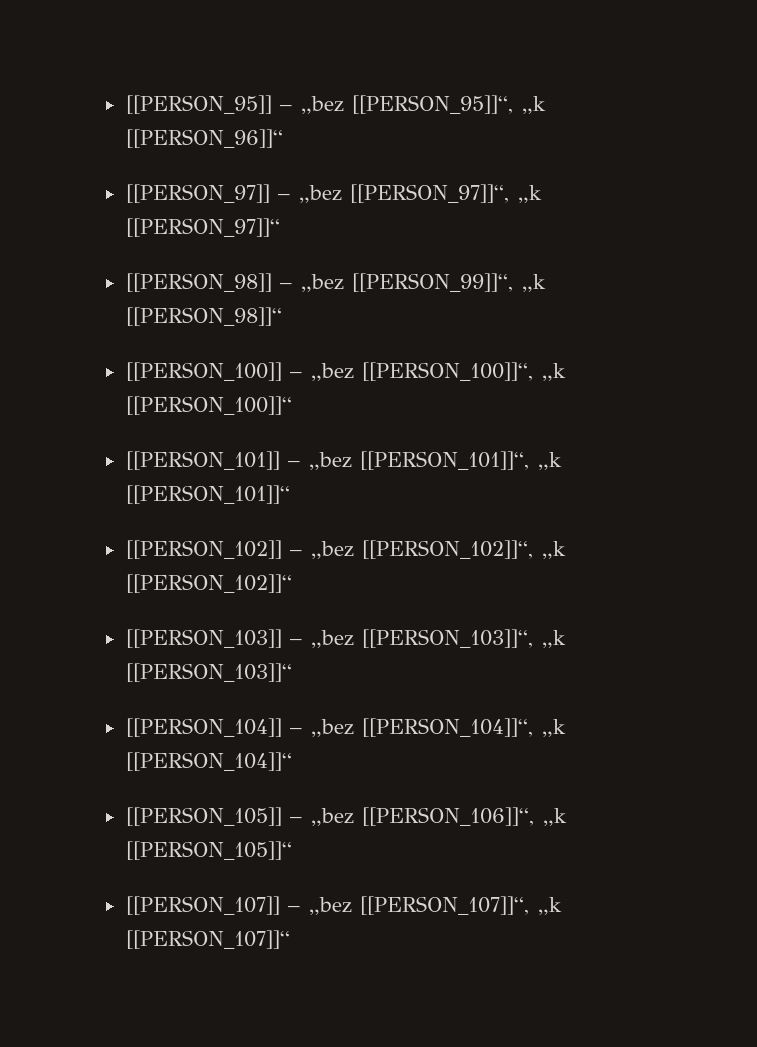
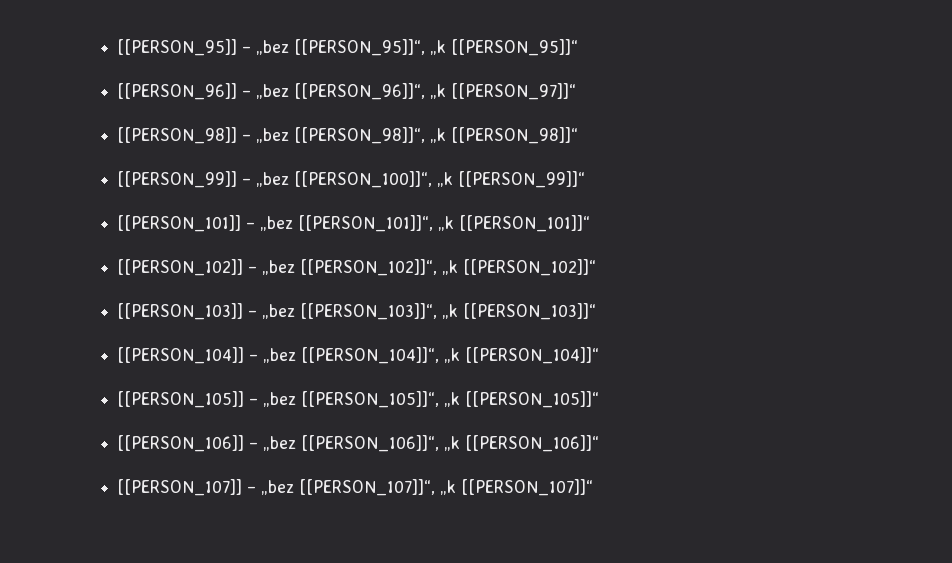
[125,129,283,148] [125,184,509,203] [[PERSON_96]]“ // [[PERSON_97]] – „bez [[PERSON_97]]“, -> [451,39,579,56] [117,83,426,100] [[PERSON_95]]“ // [[PERSON_96]] – „bez [[PERSON_96]]“,
[351,273,513,292] [[PERSON_99]]“, -> [294,127,426,144] [[PERSON_98]]“,
[125,362,282,381] [[PERSON_100]] -> [117,171,238,188] [[PERSON_99]]
[125,396,292,415] [[PERSON_100]]“ -> [458,171,586,188] [[PERSON_99]]“
(354, 817) none -> [301,391,600,408] [117,435,297,452] [[PERSON_105]]“, „k [[PERSON_105]]“ // [[PERSON_106]] – „bez
[125,841,292,860] [[PERSON_105]]“ -> [465,435,600,452] [[PERSON_106]]“

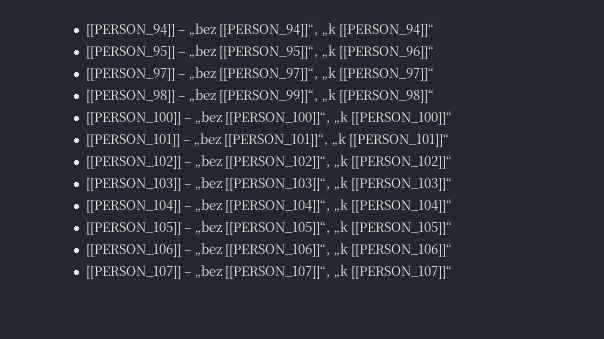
(117, 47) none -> [85,23,435,37] [[PERSON_94]] – „bez [[PERSON_94]]“, „k [[PERSON_94]]“ //
[451,39,579,56] [117,83,426,100] [[PERSON_95]]“ // [[PERSON_96]] – „bez [[PERSON_96]]“, -> [339,45,435,59] [85,67,319,81] [[PERSON_96]]“ // [[PERSON_97]] – „bez [[PERSON_97]]“,
[294,127,426,144] [[PERSON_98]]“, -> [219,89,319,103] [[PERSON_99]]“,
[117,171,238,188] [[PERSON_99]] -> [85,112,181,125] [[PERSON_100]]
[458,171,586,188] [[PERSON_99]]“ -> [351,111,453,125] [[PERSON_100]]“

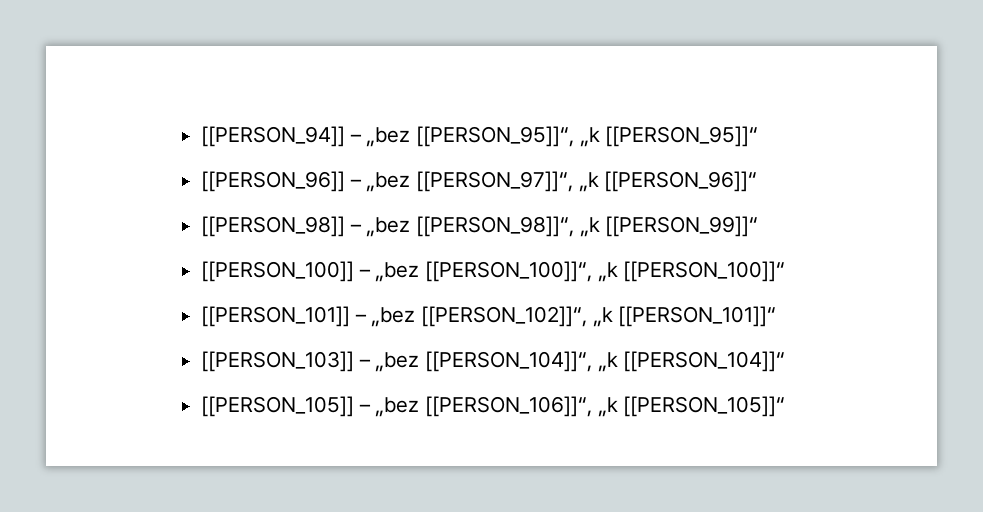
[219,23,435,37] [85,45,435,59] [85,68,175,81] [[PERSON_94]]“, „k [[PERSON_94]]“ // [[PERSON_95]] – „bez [[PERSON_95]]“, „k [[PERSON_96]]“ // [[PERSON_97]] -> [415,126,759,147] [200,171,345,192] [[PERSON_95]]“, „k [[PERSON_95]]“ // [[PERSON_96]]
[339,67,435,81] [[PERSON_97]]“ -> [604,171,758,192] [[PERSON_96]]“
[219,89,435,103] [[PERSON_99]]“, „k [[PERSON_98]]“ -> [415,216,759,237] [[PERSON_98]]“, „k [[PERSON_99]]“
[224,133,329,147] [[PERSON_101]]“, -> [420,306,587,327] [[PERSON_102]]“,
[85,155,453,169] [85,177,453,191] [85,200,181,213] [[PERSON_102]] – „bez [[PERSON_102]]“, „k [[PERSON_102]]“ // [[PERSON_103]] – „bez [[PERSON_103]]“, „k [[PERSON_103]]“ // [[PERSON_104]] -> [200,351,354,372] [[PERSON_103]]
[225,221,331,235] [[PERSON_105]]“, -> [424,396,592,417] [[PERSON_106]]“,
[85,243,453,257] [85,265,453,279] // [[PERSON_106]] – „bez [[PERSON_106]]“, „k [[PERSON_106]]“ // [[PERSON_107]] – „bez [[PERSON_107]]“, „k [[PERSON_107]]“ -> (786, 406) none

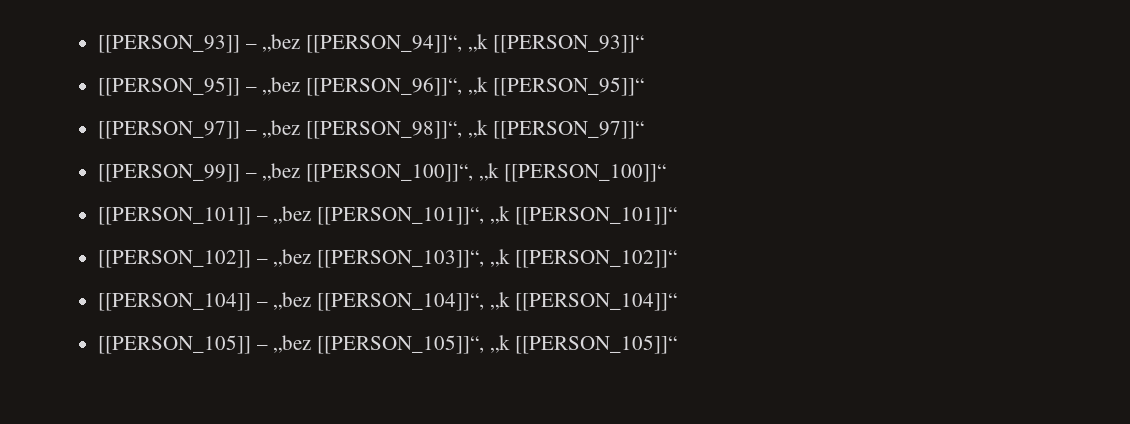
[200,126,759,147] [200,171,758,192] [200,216,345,237] [[PERSON_94]] – „bez [[PERSON_95]]“, „k [[PERSON_95]]“ // [[PERSON_96]] – „bez [[PERSON_97]]“, „k [[PERSON_96]]“ // [[PERSON_98]] -> [97,34,645,53] [97,77,645,96] [97,121,240,139] [[PERSON_93]] – „bez [[PERSON_94]]“, „k [[PERSON_93]]“ // [[PERSON_95]] – „bez [[PERSON_96]]“, „k [[PERSON_95]]“ // [[PERSON_97]]
[605,216,759,237] [200,261,354,282] [[PERSON_99]]“ // [[PERSON_100]] -> [493,121,645,139] [97,164,240,182] [[PERSON_97]]“ // [[PERSON_99]]
[420,306,587,327] [[PERSON_102]]“, -> [317,207,485,225] [[PERSON_101]]“,
[200,351,354,372] [[PERSON_103]] -> [97,249,678,268] [97,293,251,311] [[PERSON_102]] – „bez [[PERSON_103]]“, „k [[PERSON_102]]“ // [[PERSON_104]]
[424,396,592,417] [[PERSON_106]]“, -> [317,335,485,354] [[PERSON_105]]“,

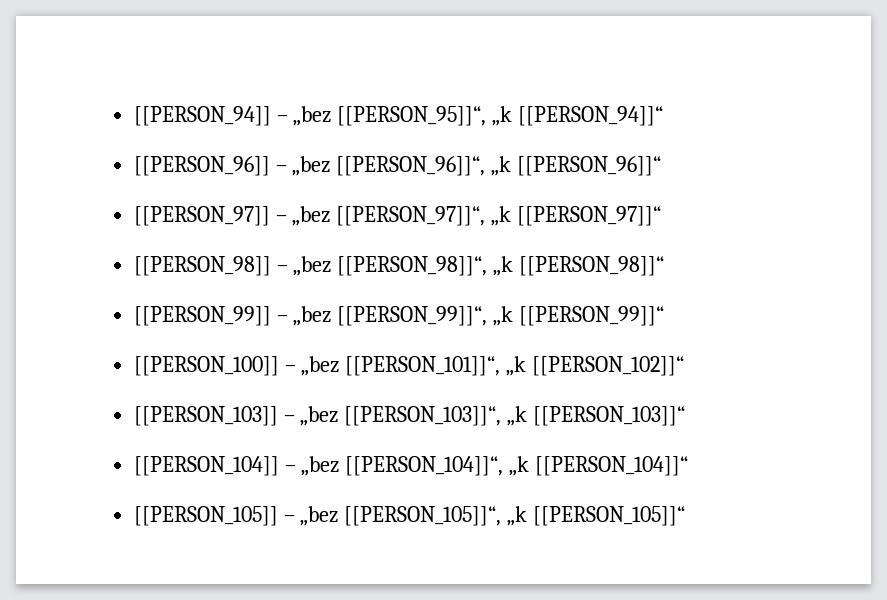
[97,34,645,53] [97,77,240,96] [[PERSON_93]] – „bez [[PERSON_94]]“, „k [[PERSON_93]]“ // [[PERSON_95]] -> [133,106,664,126] [133,156,270,176] [[PERSON_94]] – „bez [[PERSON_95]]“, „k [[PERSON_94]]“ // [[PERSON_96]]
[493,77,645,96] [[PERSON_95]]“ -> [517,156,662,176] [[PERSON_96]]“
(301, 129) none -> [336,206,662,226] [133,256,332,276] [[PERSON_97]]“, „k [[PERSON_97]]“ // [[PERSON_98]] – „bez
[493,121,645,139] [[PERSON_97]]“ -> [519,256,665,276] [[PERSON_98]]“
[306,163,667,182] [97,207,251,225] [[PERSON_100]]“, „k [[PERSON_100]]“ // [[PERSON_101]] -> [337,306,665,326] [133,356,279,376] [[PERSON_99]]“, „k [[PERSON_99]]“ // [[PERSON_100]]
[515,207,678,225] [97,250,251,268] [[PERSON_101]]“ // [[PERSON_102]] -> [532,356,685,376] [133,406,278,426] [[PERSON_102]]“ // [[PERSON_103]]
[515,250,678,268] [[PERSON_102]]“ -> [533,406,686,426] [[PERSON_103]]“

